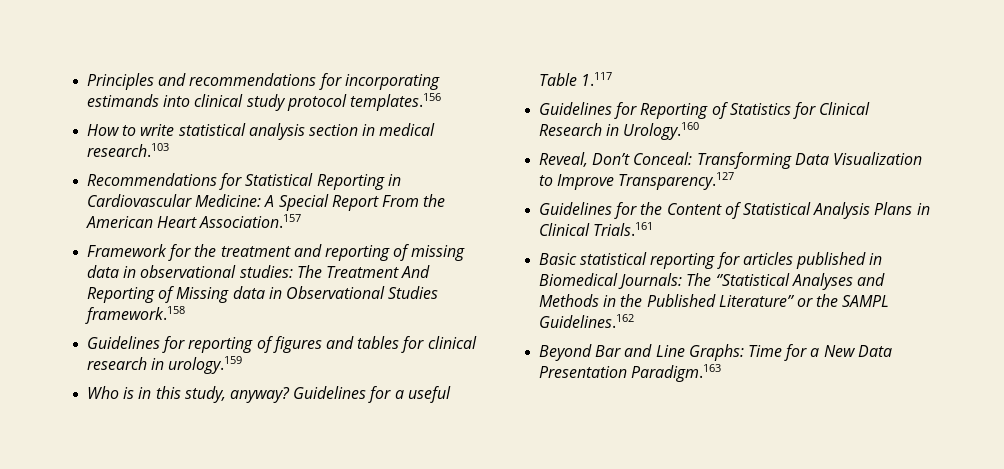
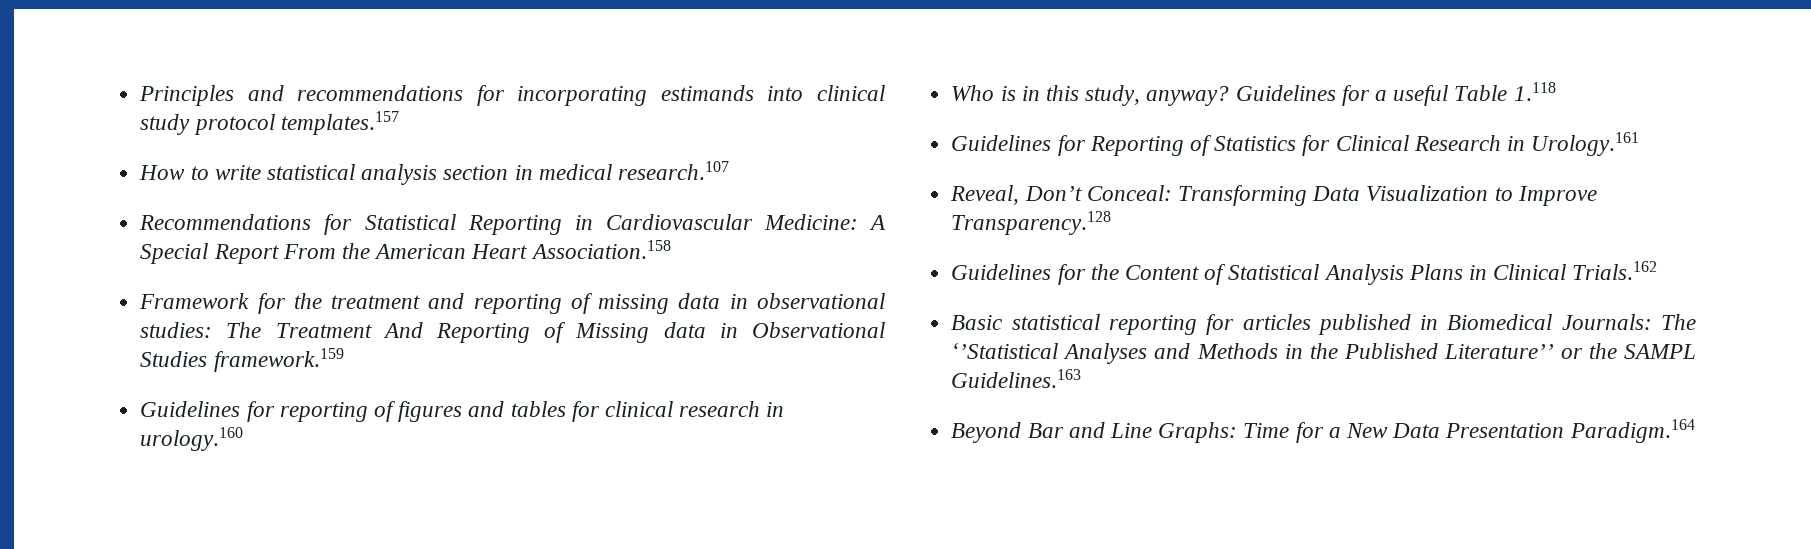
[349,93,441,111] templates.156 -> [280,111,399,135] templates.157
[87,143,170,157] research.103 -> [617,161,729,180] research.107
[199,214,302,228] Association.157 -> [530,240,671,259] Association.158
[85,306,186,324] framework.158 -> [213,348,344,372] framework.159
[168,356,243,374] urology.159 -> [140,427,244,451] urology.160
[581,72,613,86] 1.117 -> [1513,82,1556,101] 1.118
[623,122,700,140] Urology.160 -> [1531,132,1640,156] Urology.161
[618,172,735,190] Transparency.127 -> [951,211,1112,235] Transparency.128
[593,222,654,236] Trials.161 -> [1572,261,1658,280] Trials.162
[539,314,635,328] Guidelines.162 -> [951,369,1082,388] Guidelines.163
[631,364,722,382] Paradigm.163 -> [1569,419,1695,443] Paradigm.164

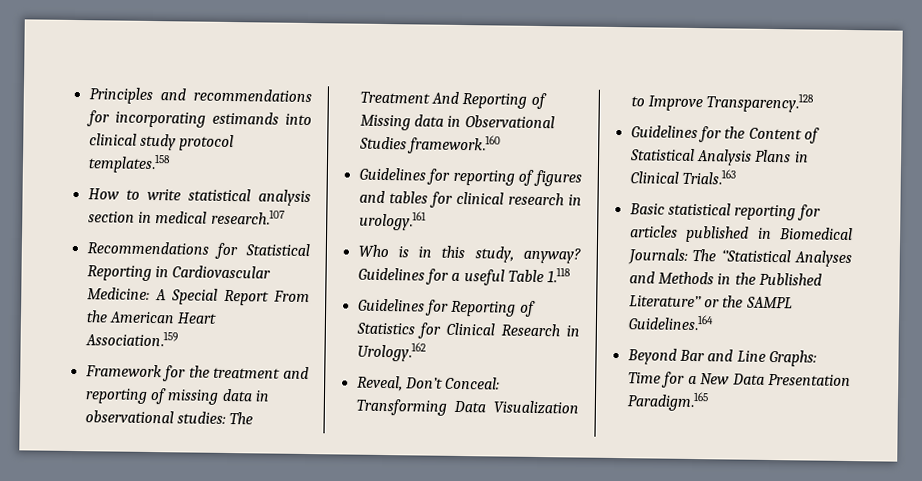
[280,111,399,135] templates.157 -> [87,153,171,174] templates.158
[530,240,671,259] Association.158 -> [84,330,178,347] Association.159
[213,348,344,372] framework.159 -> [406,134,501,155] framework.160
[140,427,244,451] urology.160 -> [358,210,427,231] urology.161
[1531,132,1640,156] Urology.161 -> [356,341,426,362] Urology.162
[1572,261,1658,280] Trials.162 -> [681,168,736,185] Trials.163
[951,369,1082,388] Guidelines.163 -> [627,314,714,331] Guidelines.164
[1569,419,1695,443] Paradigm.164 -> [626,391,709,412] Paradigm.165

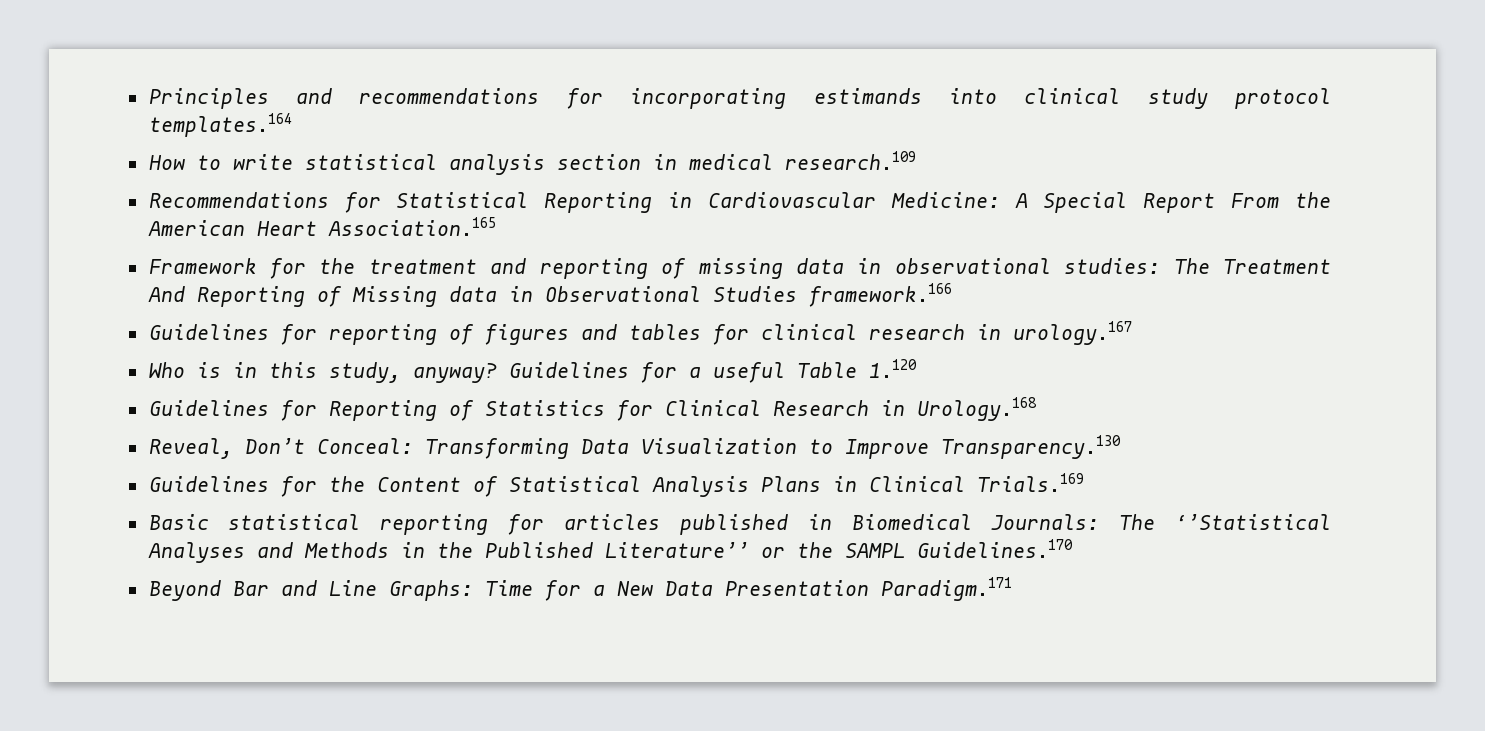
[87,153,171,174] templates.158 -> [148,113,292,137] templates.164
[210,208,285,225] research.107 -> [784,151,916,170] research.109
[84,330,178,347] Association.159 -> [327,217,496,236] Association.165
[406,134,501,155] framework.160 -> [808,283,952,307] framework.166
[358,210,427,231] urology.161 -> [1012,321,1132,345] urology.167
[547,267,572,283] 1.118 -> [868,359,917,378] 1.120
[356,341,426,362] Urology.162 -> [916,397,1037,421] Urology.168
[706,92,815,113] Transparency.128 -> [940,435,1121,459] Transparency.130
[681,168,736,185] Trials.163 -> [976,473,1084,492] Trials.169
[627,314,714,331] Guidelines.164 -> [916,539,1073,558] Guidelines.170
[626,391,709,412] Paradigm.165 -> [880,577,1012,601] Paradigm.171

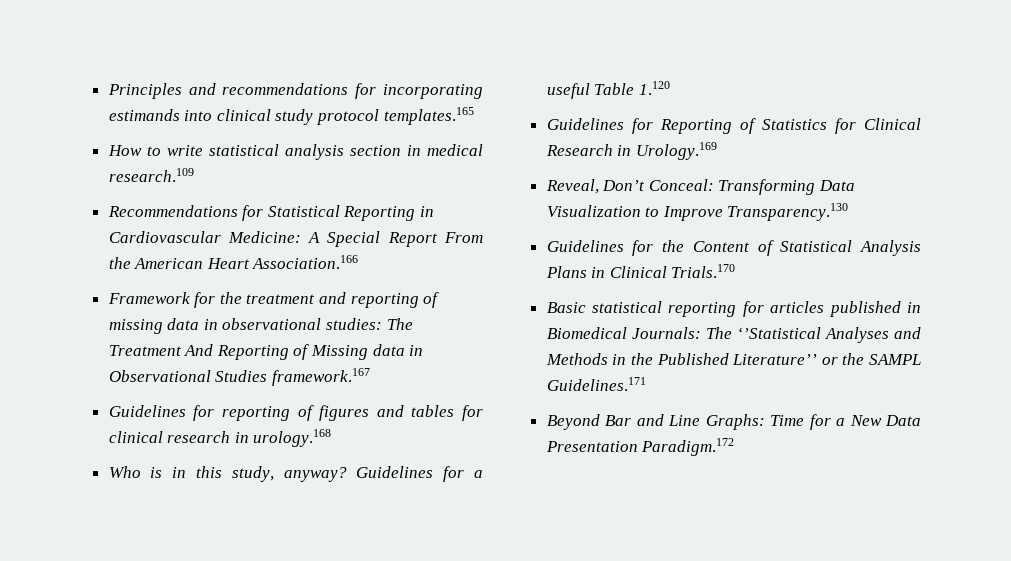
[148,113,292,137] templates.164 -> [383,107,474,125] templates.165
[327,217,496,236] Association.165 -> [252,255,359,269] Association.166
[808,283,952,307] framework.166 -> [271,368,370,386] framework.167
[1012,321,1132,345] urology.167 -> [253,429,332,447] urology.168
[916,397,1037,421] Urology.168 -> [635,142,717,160] Urology.169
[976,473,1084,492] Trials.169 -> [671,264,736,278] Trials.170
[916,539,1073,558] Guidelines.170 -> [546,377,646,391] Guidelines.171
[880,577,1012,601] Paradigm.171 -> [641,438,735,456] Paradigm.172

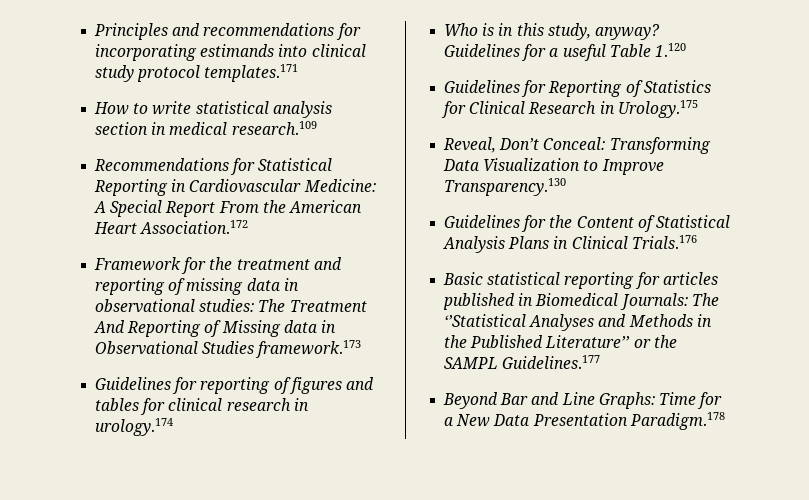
[383,107,474,125] templates.165 -> [204,64,299,82] templates.171
[252,255,359,269] Association.166 -> [140,220,249,234] Association.172
[271,368,370,386] framework.167 -> [255,340,362,358] framework.173
[253,429,332,447] urology.168 -> [95,418,174,436] urology.174
[635,142,717,160] Urology.169 -> [617,100,698,118] Urology.175
[671,264,736,278] Trials.170 -> [631,235,697,249] Trials.176
[546,377,646,391] Guidelines.171 -> [502,355,601,369] Guidelines.177
[641,438,735,456] Paradigm.172 -> [629,412,725,430] Paradigm.178

